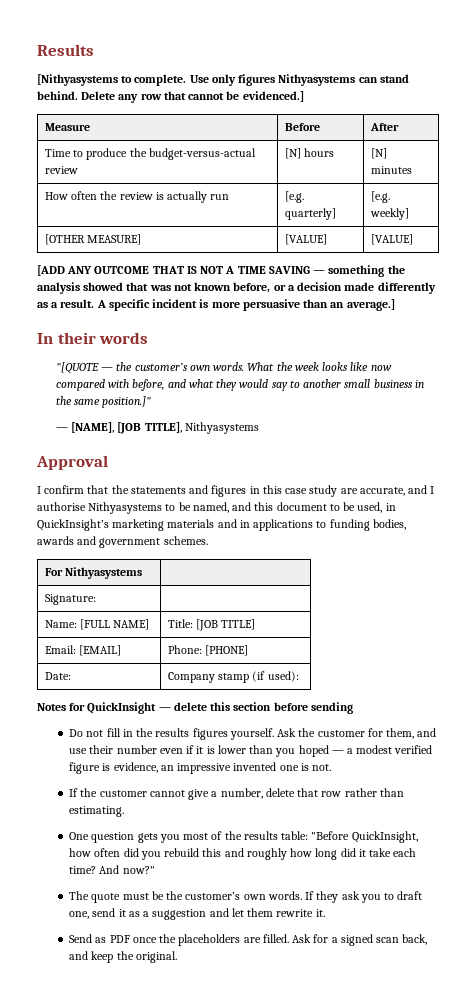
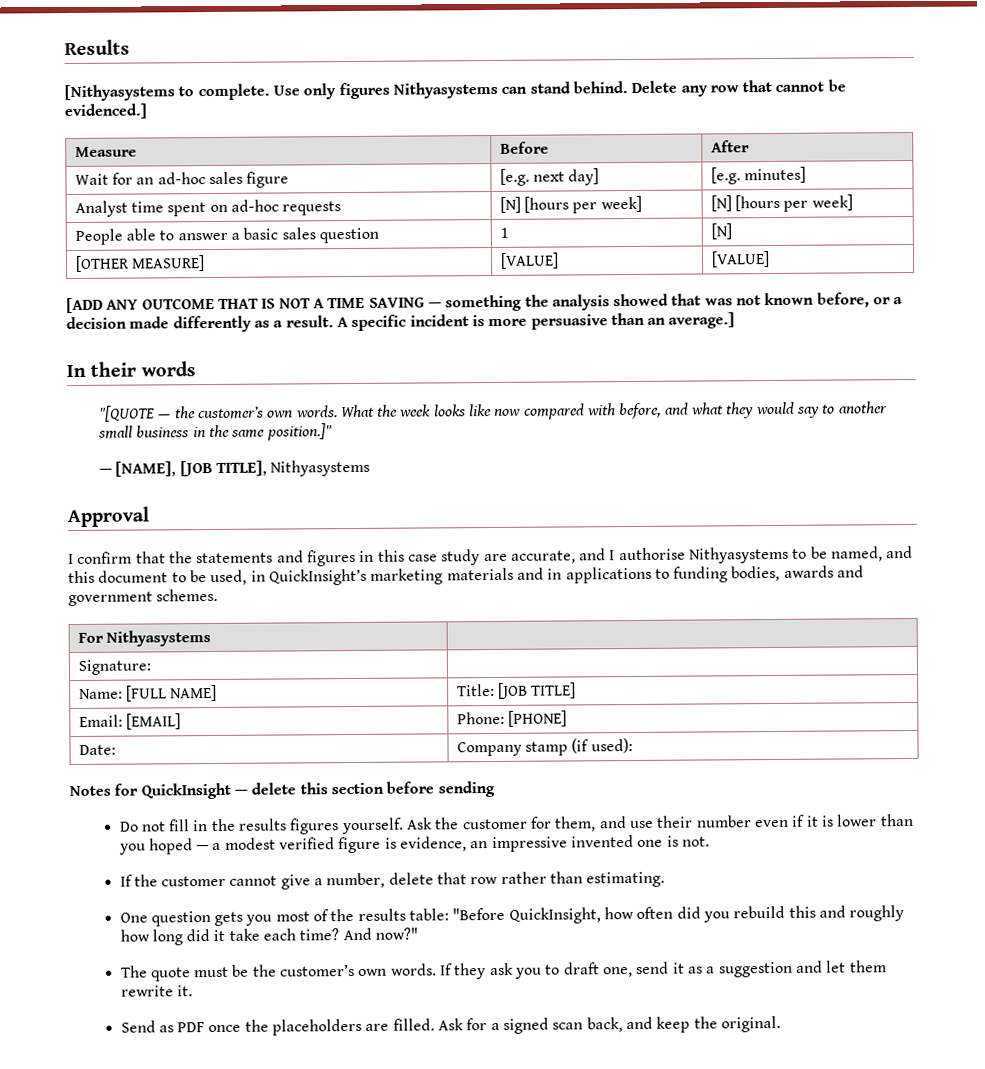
[44,148,256,160] [44,166,78,174] [284,148,335,159] [370,148,387,159] [370,166,412,174] [44,191,230,203] [284,191,304,203] [284,208,336,220] [370,191,390,203] [369,208,409,220] Time to produce the budget-versus-actual review | [N] hours | [N] minutes // How often the review is actually run | [e.g. quarterly] | [e.g. weekly] -> [74,171,290,188] [499,168,600,186] [710,166,806,185] [74,199,342,217] [499,195,642,214] [710,194,853,212] [74,227,379,245] [499,227,509,238] [710,223,732,240] Wait for an ad-hoc sales figure | [e.g. next day] | [e.g. minutes] // Analyst time spent on ad-hoc requests | [N] [hours per week] | [N] [hours per week] // People able to answer a basic sales question | 1 | [N]

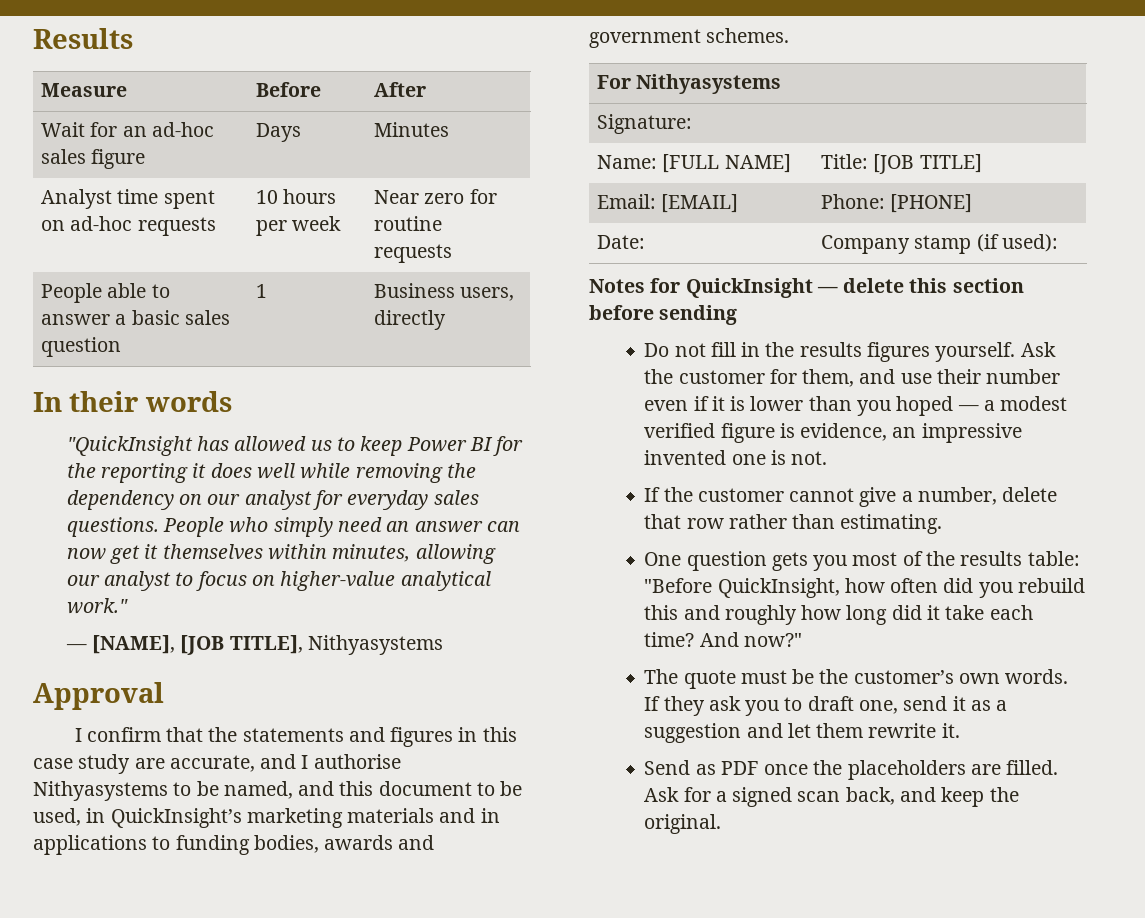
[64,79,846,102] [64,103,148,120] // [Nithyasystems to complete. Use only figures Nithyasystems can stand behind. Delete any row that cannot be evidenced.] -> (133, 38) none
[499,168,600,186] [710,166,806,185] [e.g. next day] | [e.g. minutes] -> [256,123,302,142] [374,122,450,137] Days | Minutes
[499,195,642,214] [710,194,853,212] [N] [hours per week] | [N] [hours per week] -> [256,189,337,204] [256,216,342,236] [374,189,497,204] [374,216,443,231] [374,244,453,263] 10 hours per week | Near zero for routine requests
[710,223,732,240] [74,255,205,272] [499,252,559,269] [710,251,770,268] [66,292,904,314] [66,312,736,333] [66,361,196,378] [98,401,888,422] [97,423,333,441] [N] // [OTHER MEASURE] | [VALUE] | [VALUE] // [ADD ANY OUTCOME THAT IS NOT A TIME SAVING — something the analysis showed that was not known before, or a decision made differently as a result. A specific incident is more persuasive than an average.] // In their words // "[QUOTE — the customer’s own words. What the week looks like now compared with before, and what they would say to another small business in the same position.]" -> [374,283,515,301] [374,310,447,330] [33,391,232,412] [66,436,524,456] [66,463,476,483] [66,490,479,510] [66,517,520,537] [66,544,496,564] [66,571,491,591] [66,598,128,614] Business users, directly // In their words // "QuickInsight has allowed us to keep Power BI for the reporting it does well while removing the dependency on our analyst for everyday sales questions. People who simply need an answer can now get it themselves within minutes, allowing our analyst to focus on higher-value analytical work."

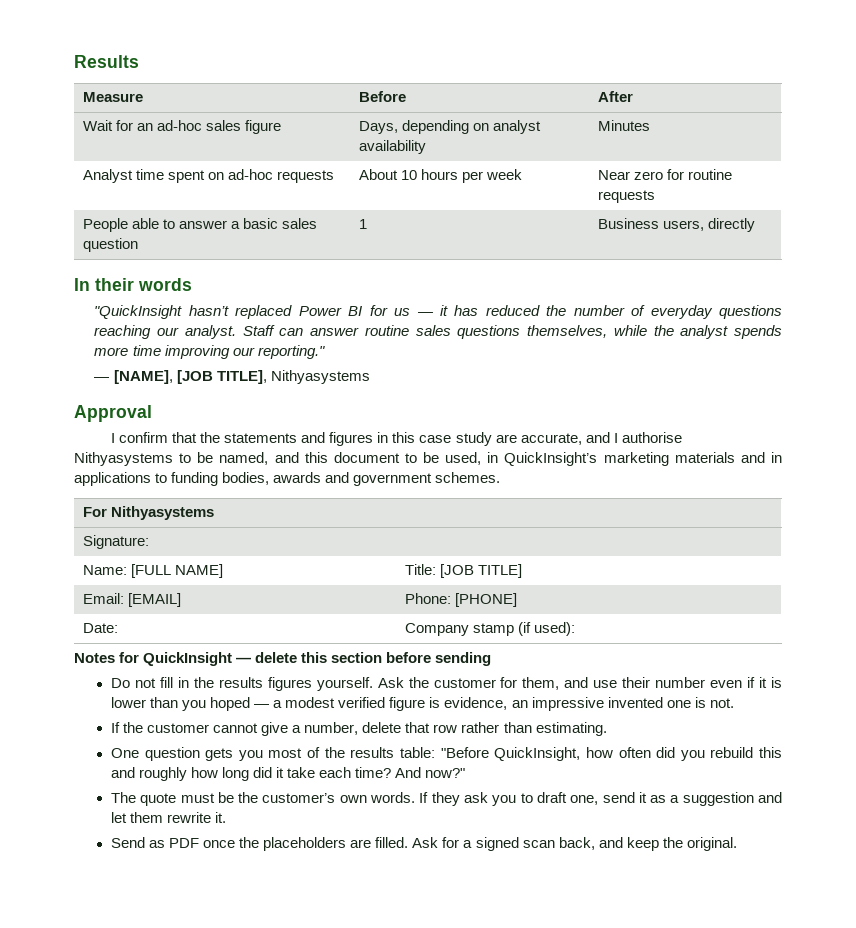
[256,123,302,142] Days -> [358,120,541,134] [358,140,426,154] Days, depending on analyst availability
(216, 226) none -> [358,169,398,180] About
[197,436,524,456] [66,463,476,483] [66,490,479,510] [66,517,520,537] [66,544,496,564] [66,571,491,591] [66,598,128,614] has allowed us to keep Power BI for the reporting it does well while removing the dependency on our analyst for everyday sales questions. People who simply need an answer can now get it themselves within minutes, allowing our analyst to focus on higher-value analytical work." -> [188,305,783,319] [94,325,783,339] [94,345,325,359] hasn’t replaced Power BI for us — it has reduced the number of everyday questions reaching our analyst. Staff can answer routine sales questions themselves, while the analyst spends more time improving our reporting."

